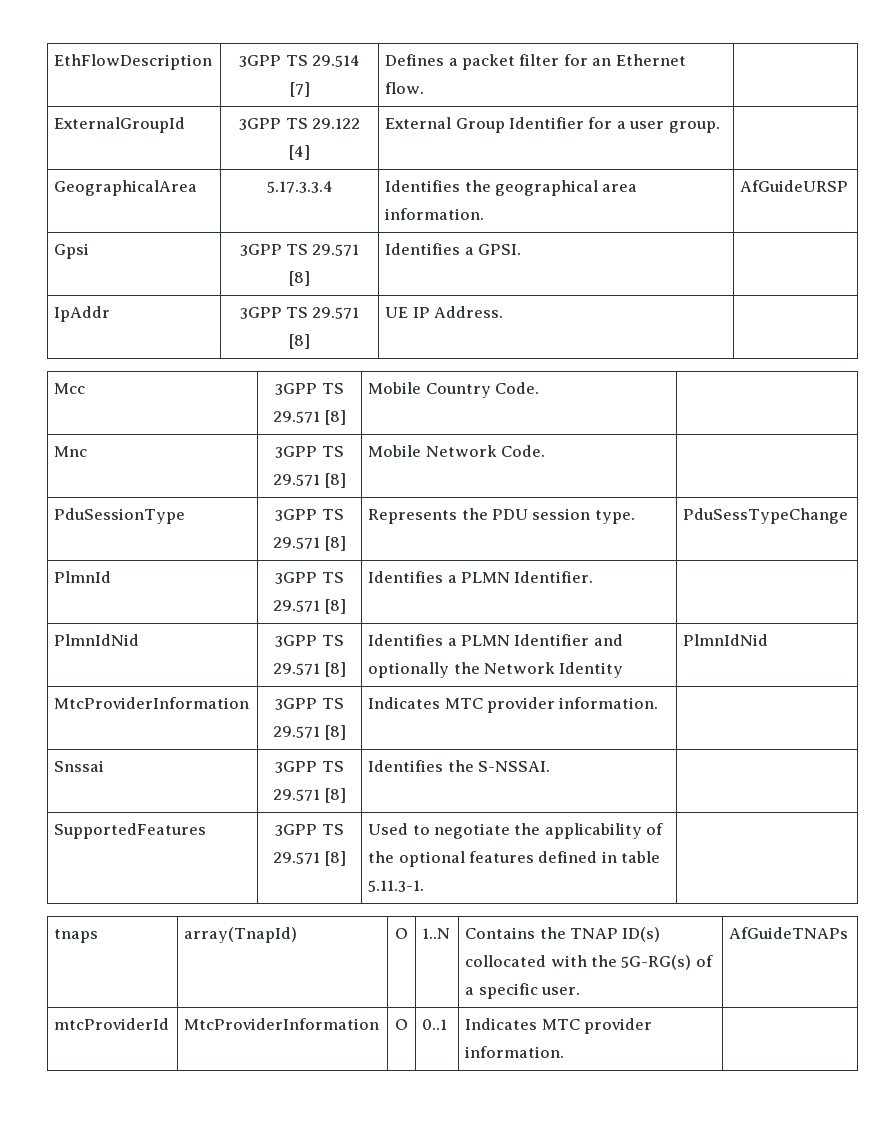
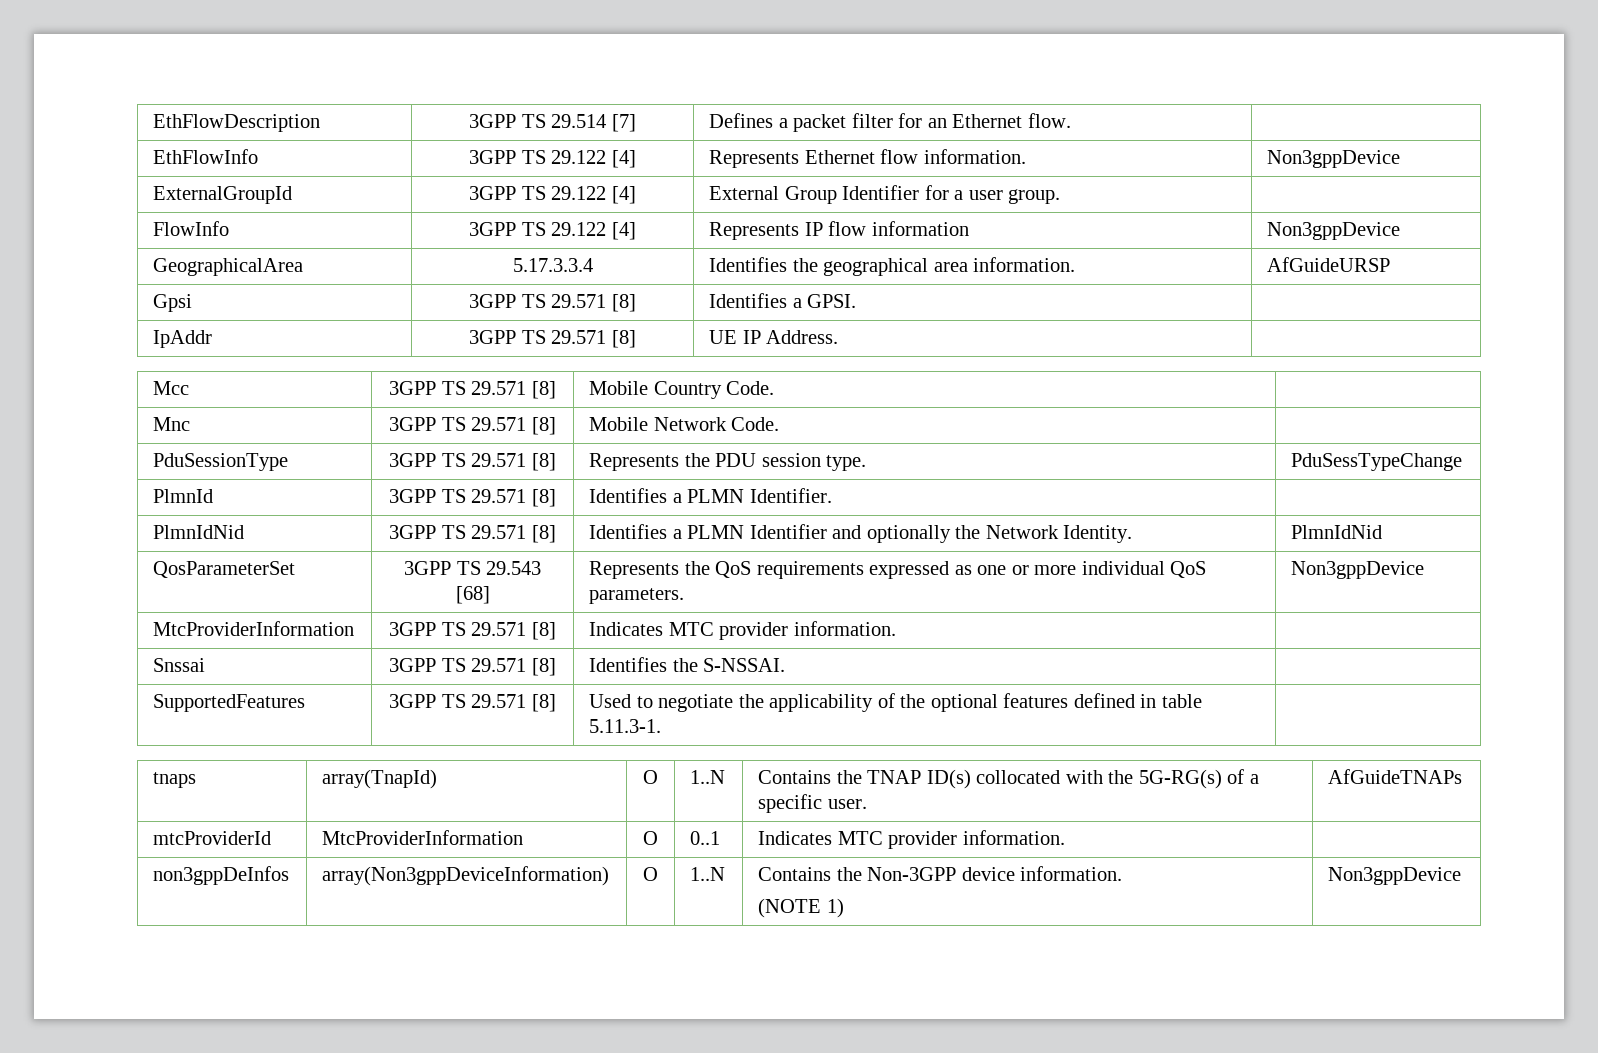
(425, 88) none -> [153,149,259,164] [469,150,636,168] [709,149,1026,168] [1267,150,1401,168] // EthFlowInfo | 3GPP TS 29.122 [4] | Represents Ethernet flow information. | Non3gppDevice
(720, 127) none -> [153,221,230,236] [469,222,636,240] [709,221,969,240] [1267,222,1401,240] // FlowInfo | 3GPP TS 29.122 [4] | Represents IP flow information | Non3gppDevice
[559,662,624,678] [683,634,769,646] Identity | PlmnIdNid -> [1063,525,1133,543] [1291,525,1383,539] [153,561,296,578] [403,561,542,575] [455,586,490,604] [589,561,1207,579] [589,588,685,604] [1291,561,1425,579] Identity. | PlmnIdNid // QosParameterSet | 3GPP TS 29.543 [68] | Represents the QoS requirements expressed as one or more individual QoS parameters. | Non3gppDevice
(565, 1052) none -> [153,866,290,885] [322,866,610,886] [643,867,658,881] [690,867,726,881] [758,866,1123,881] [758,898,844,918] [1328,867,1462,885] // non3gppDeInfos | array(Non3gppDeviceInformation) | O | 1..N | Contains the Non-3GPP device information. // (NOTE 1) | Non3gppDevice

